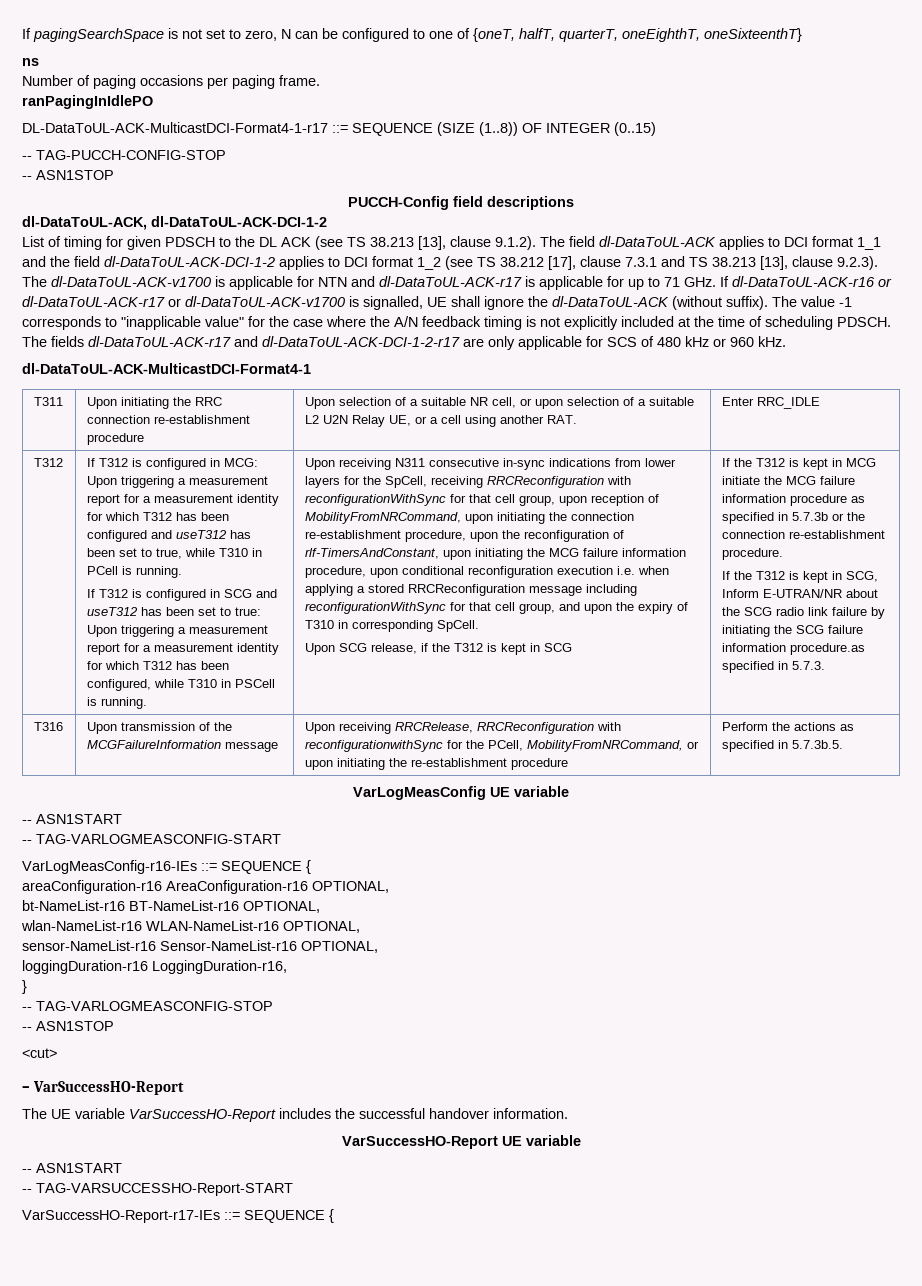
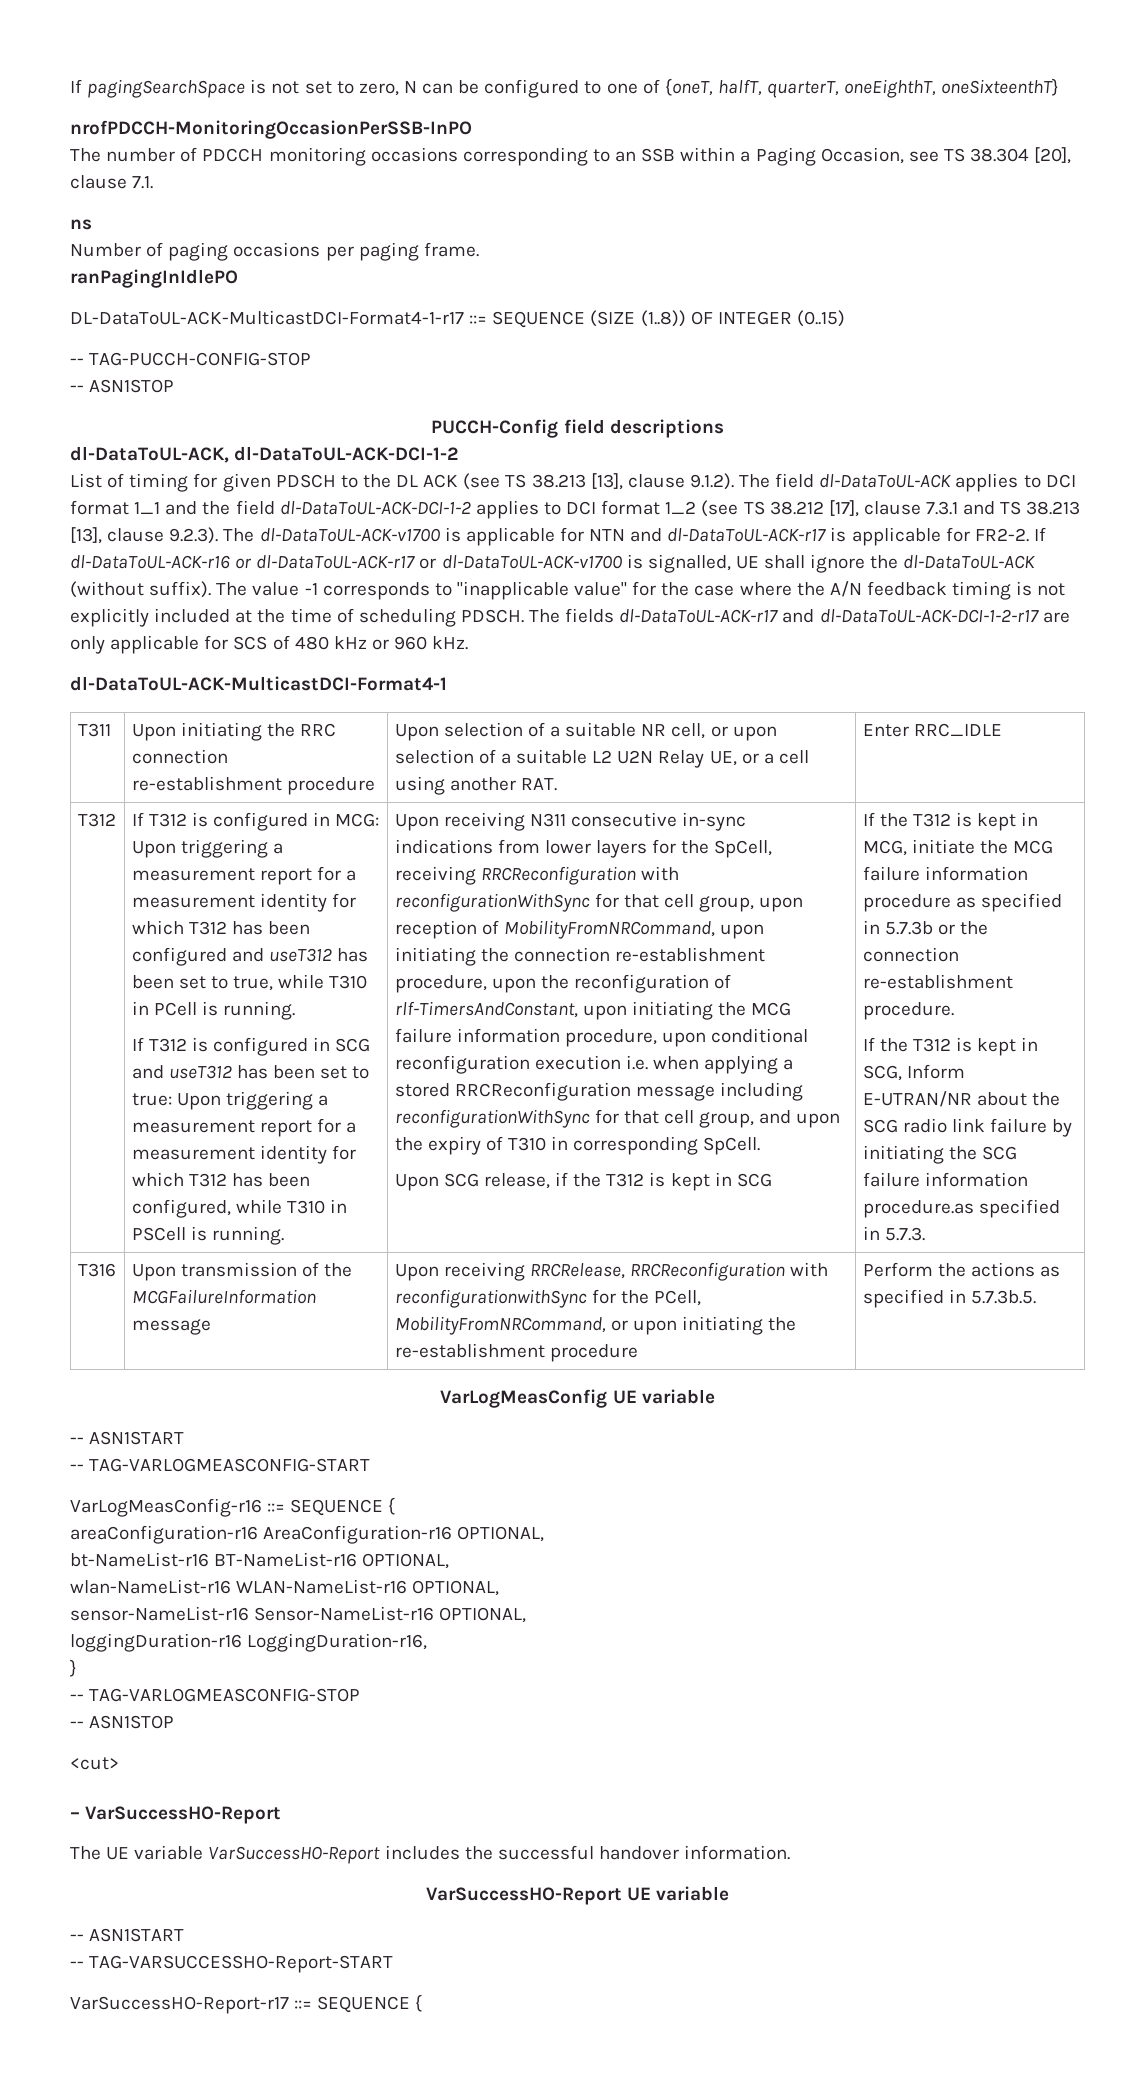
(802, 35) none -> [70,120,472,139] [70,147,1072,166] [70,175,154,189] // nrofPDCCH-MonitoringOccasionPerSSB-InPO // The number of PDCCH monitoring occasions corresponding to an SSB within a Paging Occasion, see TS 38.304 [20], clause 7.1.
[628,277,716,290] up to 71 GHz. -> [974,528,1029,542] FR2-2.
[845,458,876,467] MCG -> [862,840,907,856] MCG,
[22,860,197,874] VarLogMeasConfig-r16-IEs -> [70,1498,262,1517] VarLogMeasConfig-r16
[22,1210,220,1223] VarSuccessHO-Report-r17-IEs -> [70,1996,289,2014] VarSuccessHO-Report-r17

